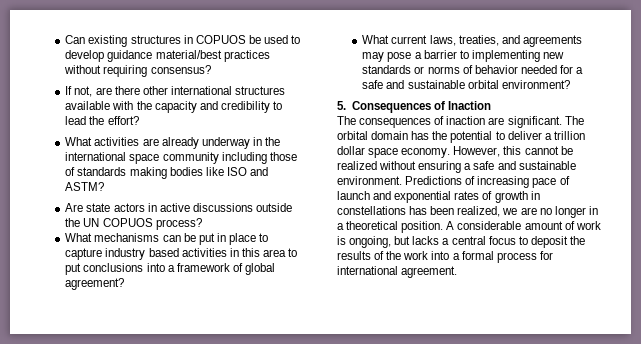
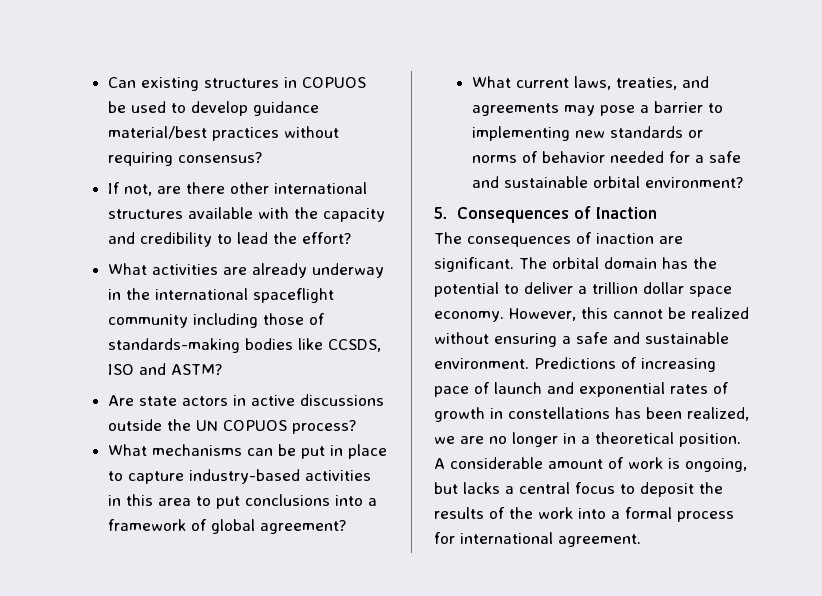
[129,154,160,164] space -> [253,288,335,303] spaceflight
[77,167,167,179] standards making -> [108,338,241,353] standards-making
(224, 171) none -> [328,339,382,352] CCSDS,
[105,248,179,260] industry based -> [189,469,301,484] industry-based

